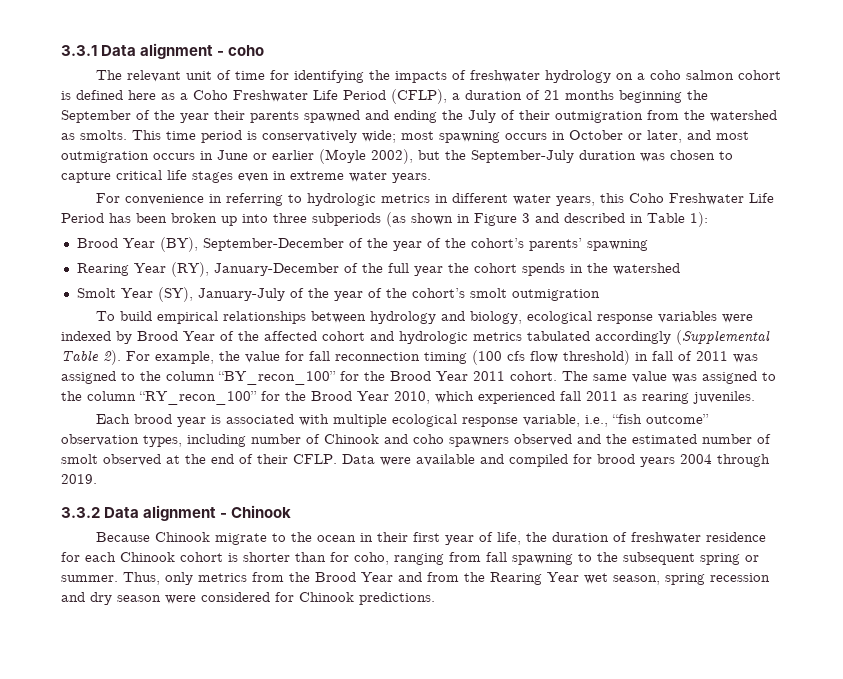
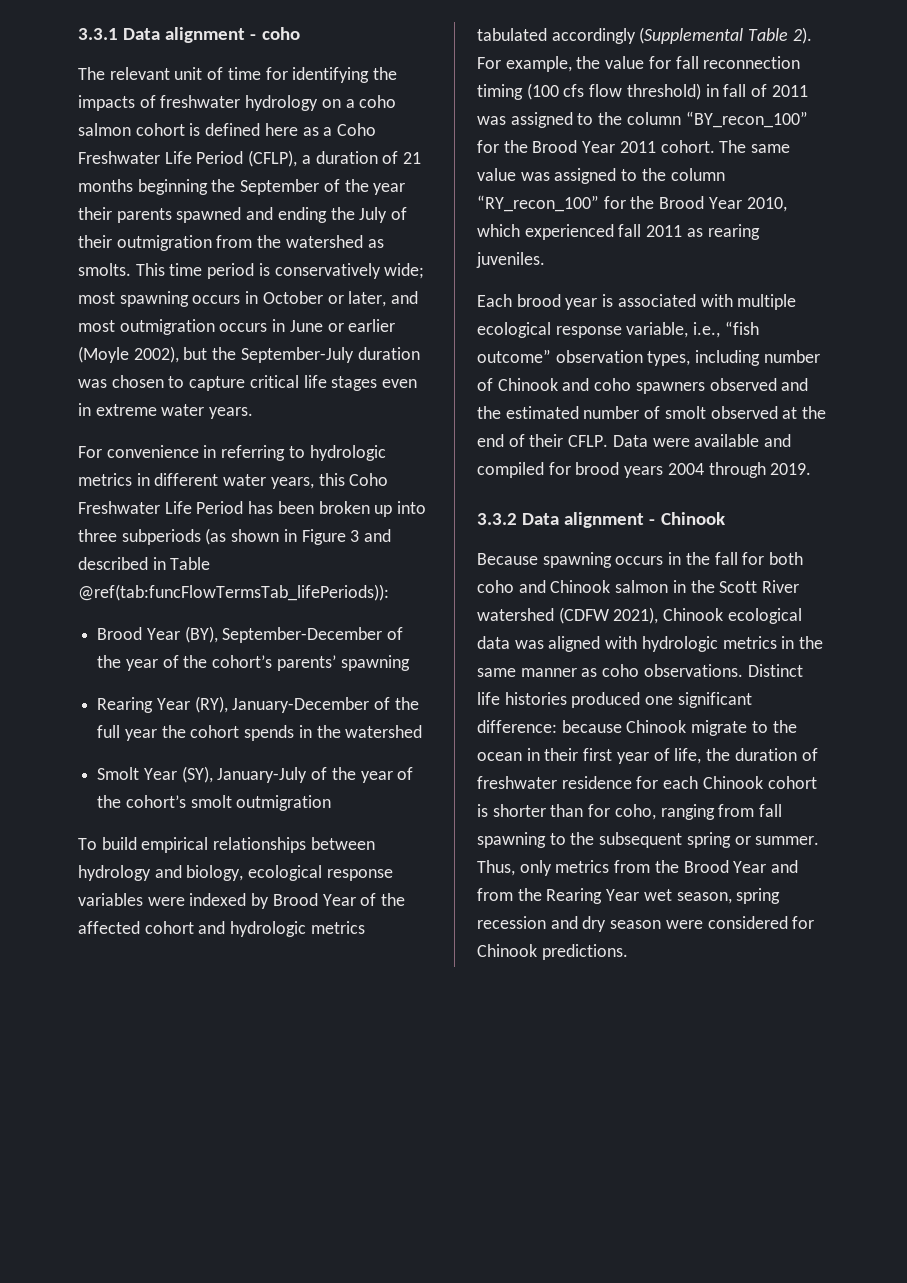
[690,212,708,227] 1): -> [78,584,389,601] @ref(tab:funcFlowTermsTab_lifePeriods)):
(150, 537) none -> [542,552,804,568] [477,580,800,593] [477,607,802,624] [477,636,824,652] [477,664,803,677] [477,692,752,708] [477,720,622,733] spawning occurs in the fall for both coho and Chinook salmon in the Scott River watershed (CDFW 2021), Chinook ecological data was aligned with hydrologic metrics in the same manner as coho observations. Distinct life histories produced one significant difference: because

